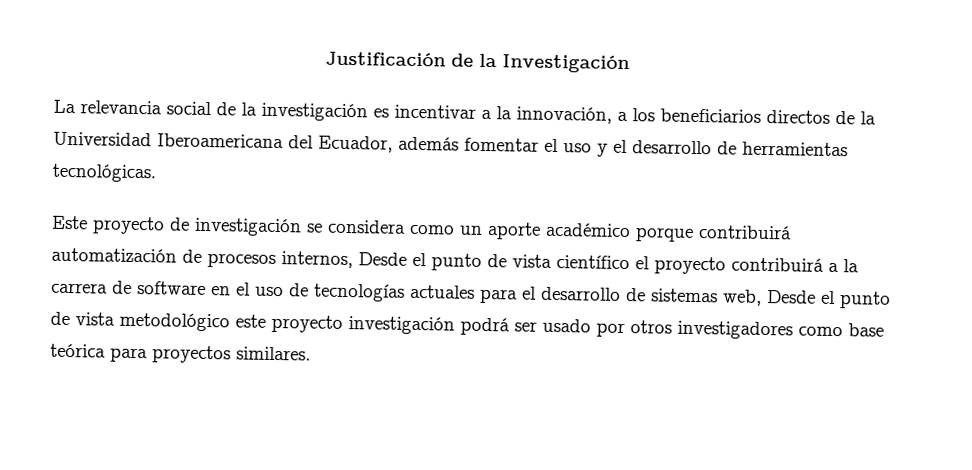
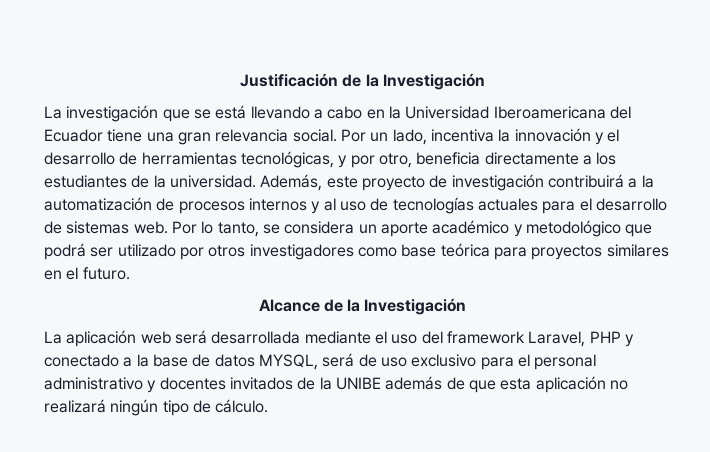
[80,100,876,125] [53,131,592,153] relevancia social de la investigación es incentivar a la innovación, a los beneficiarios directos de la Universidad Iberoamericana del Ecuador, además fomentar el uso -> [66,105,631,122] [44,128,591,145] investigación que se está llevando a cabo en la Universidad Iberoamericana del Ecuador tiene una gran relevancia social. Por un lado, incentiva la innovación
[52,163,156,183] [52,215,792,242] [51,247,859,275] [51,280,251,296] tecnológicas. // Este proyecto de investigación se considera como un aporte académico porque contribuirá automatización de procesos internos, Desde el punto de vista científico el proyecto contribuirá a la carrera de software en el -> [240,151,617,168] [44,174,654,191] [44,197,336,214] tecnológicas, y por otro, beneficia directamente a los estudiantes de la universidad. Además, este proyecto de investigación contribuirá a la automatización de procesos internos y al
[723,289,891,309] [50,311,455,335] web, Desde el punto de vista metodológico este proyecto investigación -> [133,220,653,237] web. Por lo tanto, se considera un aporte académico y metodológico que
[542,318,591,333] usado -> [117,244,176,257] utilizado
[236,346,311,361] similares. -> [606,244,669,257] [44,267,130,280] [258,298,467,315] [44,330,634,347] [44,353,597,370] [44,376,628,393] [44,399,269,416] similares en el futuro. // Alcance de la Investigación // La aplicación web será desarrollada mediante el uso del framework Laravel, PHP y conectado a la base de datos MYSQL, será de uso exclusivo para el personal administrativo y docentes invitados de la UNIBE además de que esta aplicación no realizará ningún tipo de cálculo.

